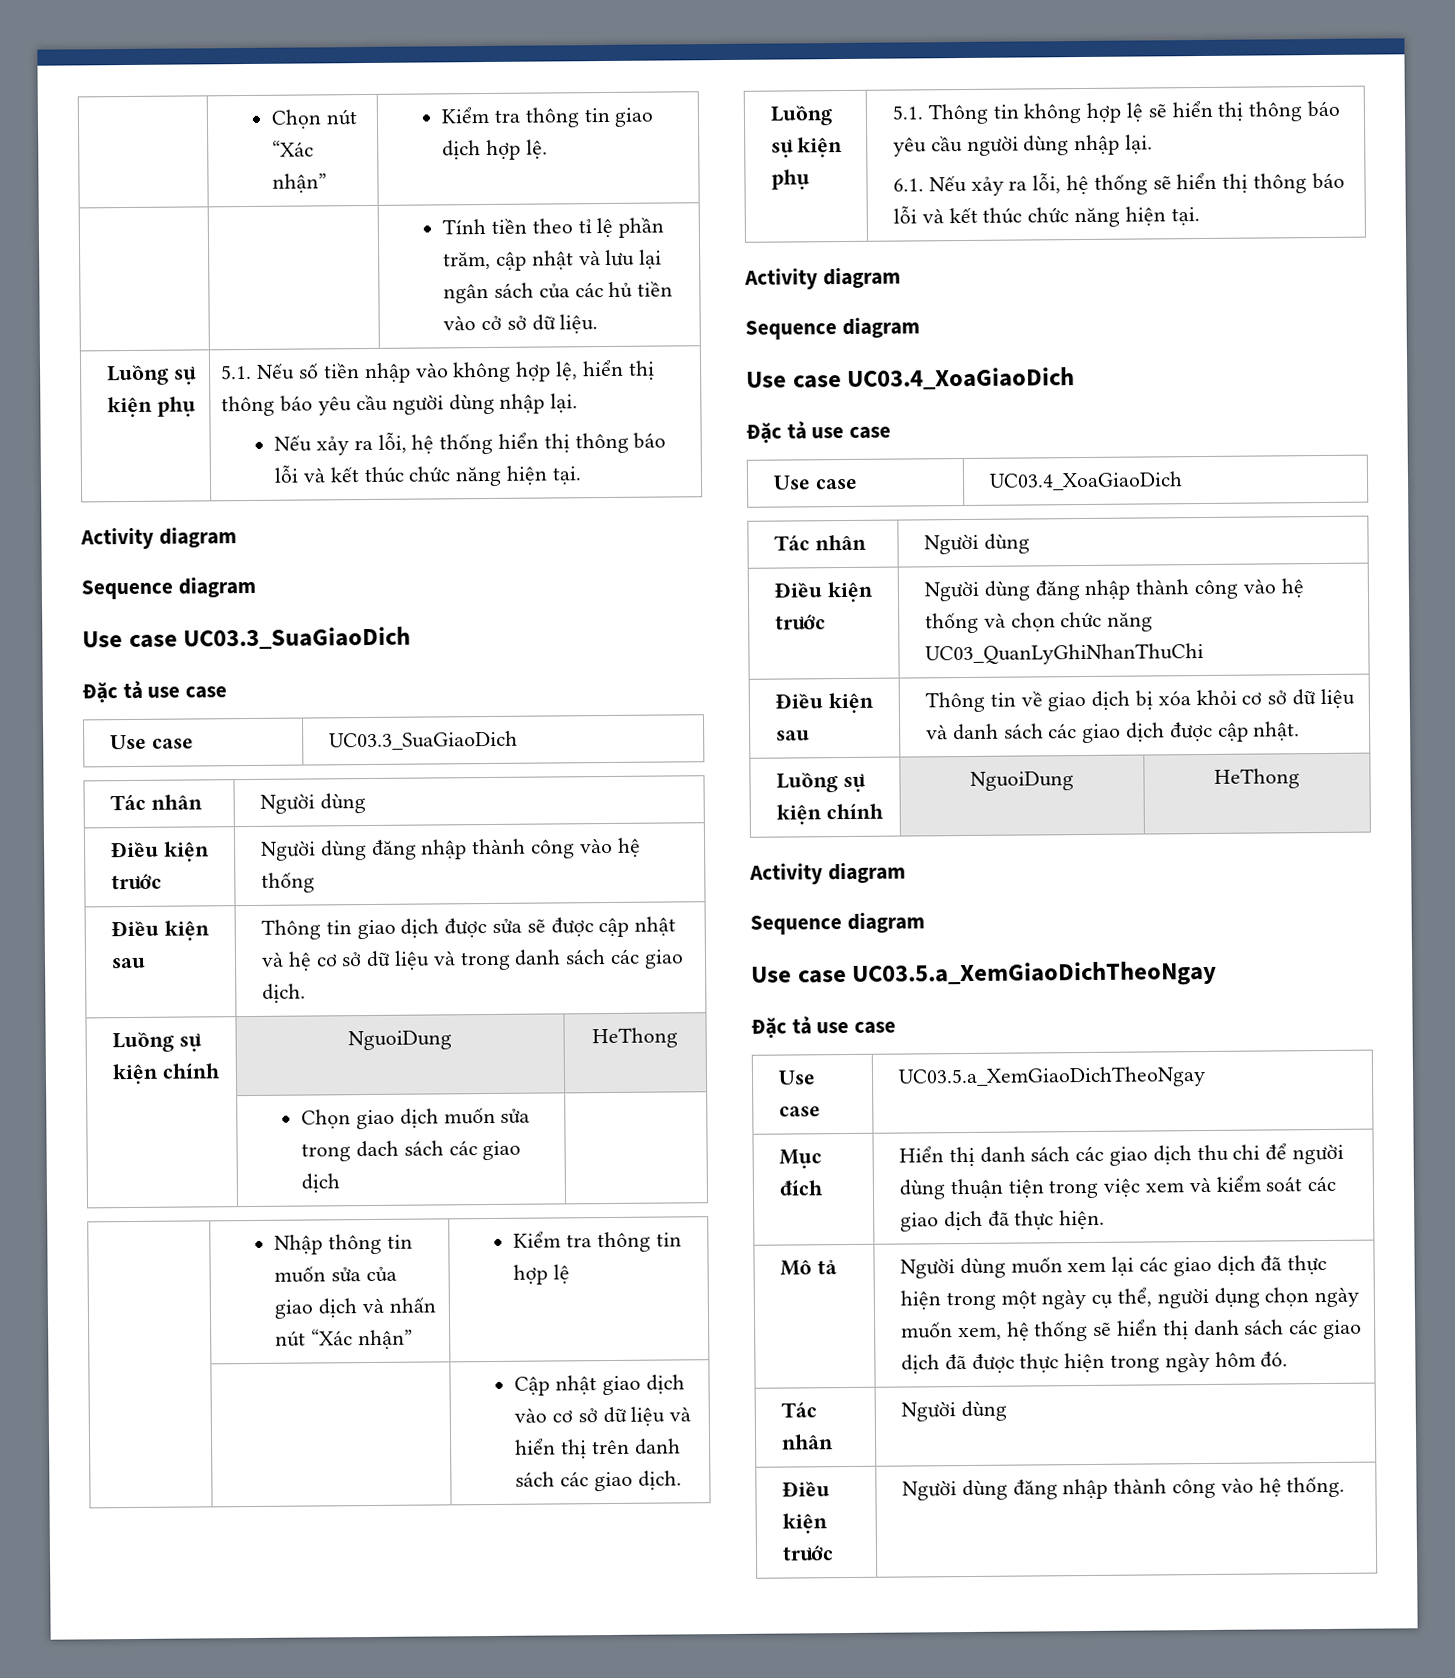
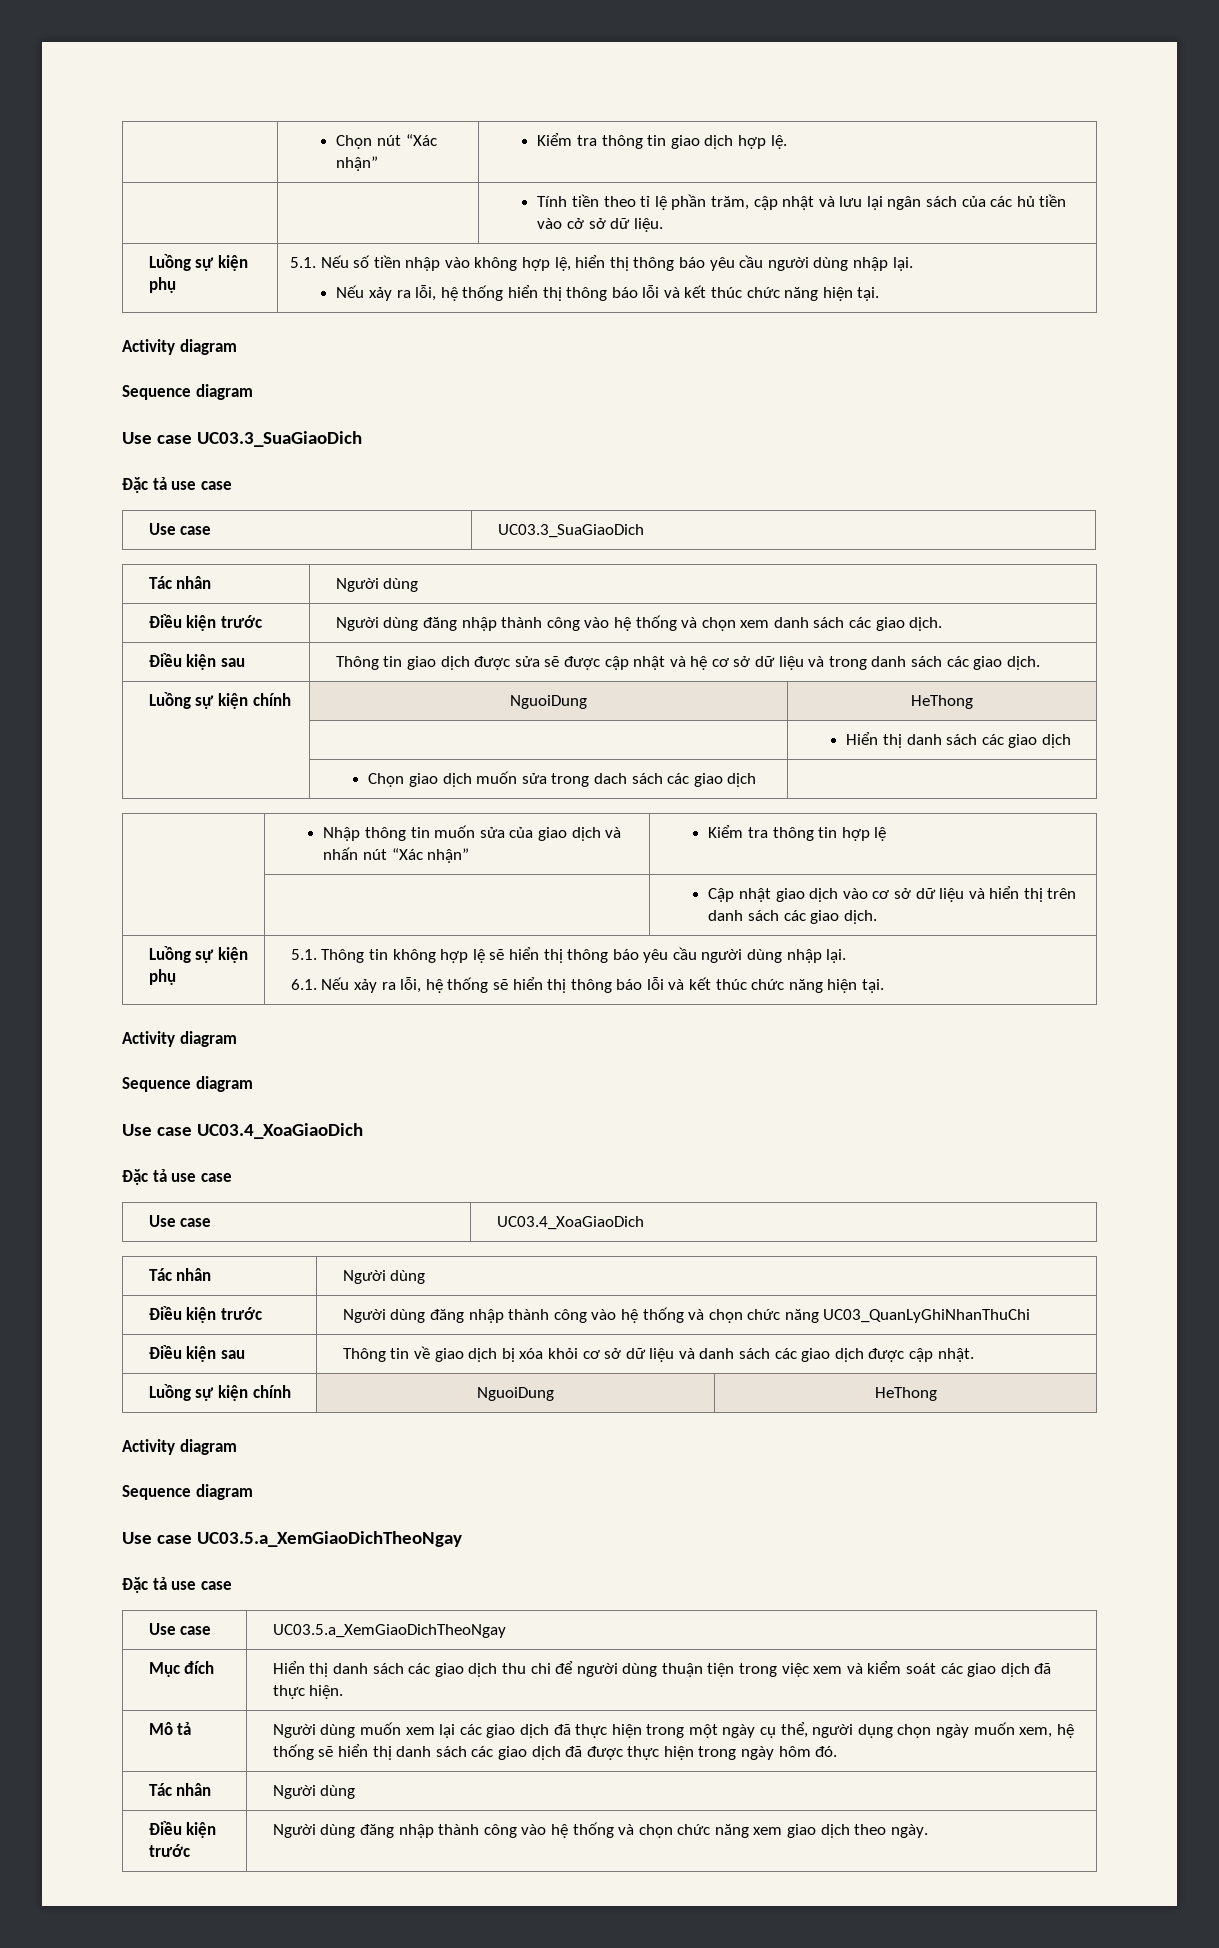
(316, 882) none -> [681,617,943,631] và chọn xem danh sách các giao dịch.
(678, 1038) none -> [846,732,1071,748] // | | Hiển thị danh sách các giao dịch
[1286,1476,1346,1498] thống. -> [572,1822,928,1838] thống và chọn chức năng xem giao dịch theo ngày.

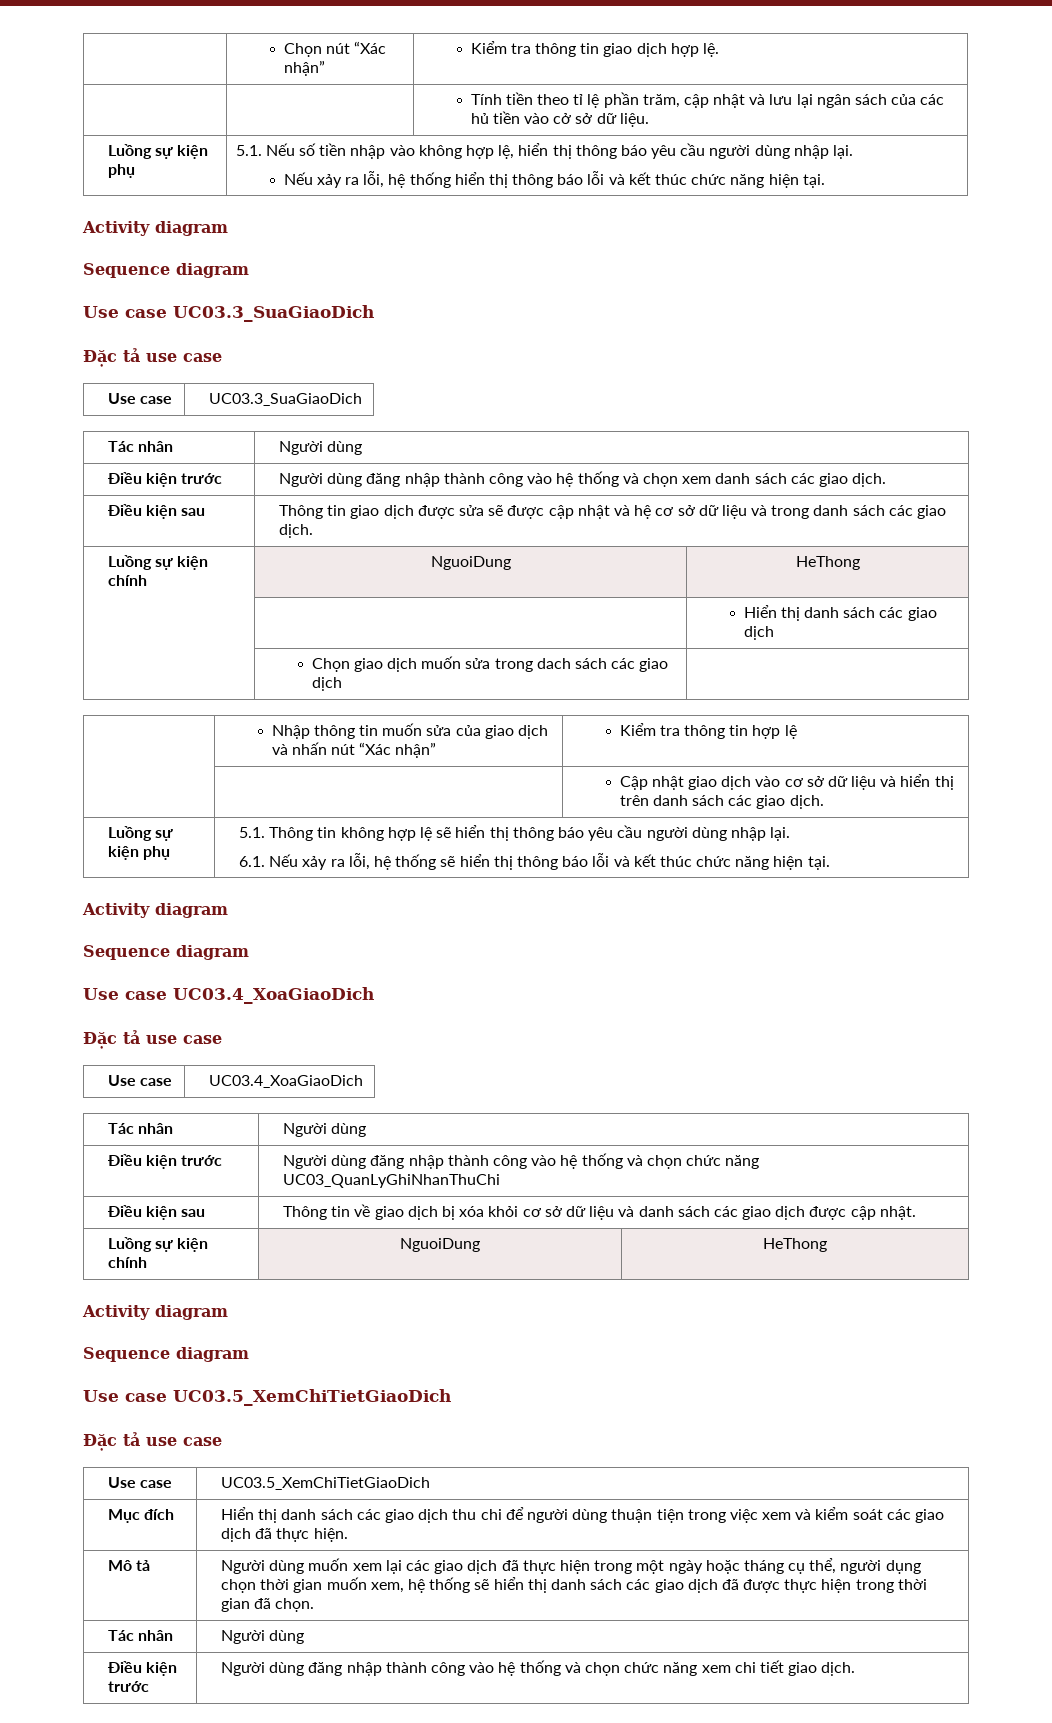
[197,1531,463,1547] [122,1577,232,1593] [148,1623,212,1635] [272,1624,506,1638] UC03.5.a_XemGiaoDichTheoNgay // Đặc tả use case // Use case | UC03.5.a_XemGiaoDichTheoNgay -> [173,1389,451,1406] [83,1432,222,1451] [108,1477,173,1488] [221,1477,431,1490] UC03.5_XemChiTietGiaoDich // Đặc tả use case // Use case | UC03.5_XemChiTietGiaoDich
(756, 1731) none -> [705,1560,784,1574] hoặc tháng
[936,1724,970,1738] ngày -> [260,1579,323,1593] thời gian
[741,1746,838,1760] ngày hôm đó. -> [897,1579,927,1590] [221,1598,315,1612] thời gian đã chọn.
[787,1824,928,1838] giao dịch theo ngày. -> [734,1660,856,1676] chi tiết giao dịch.

